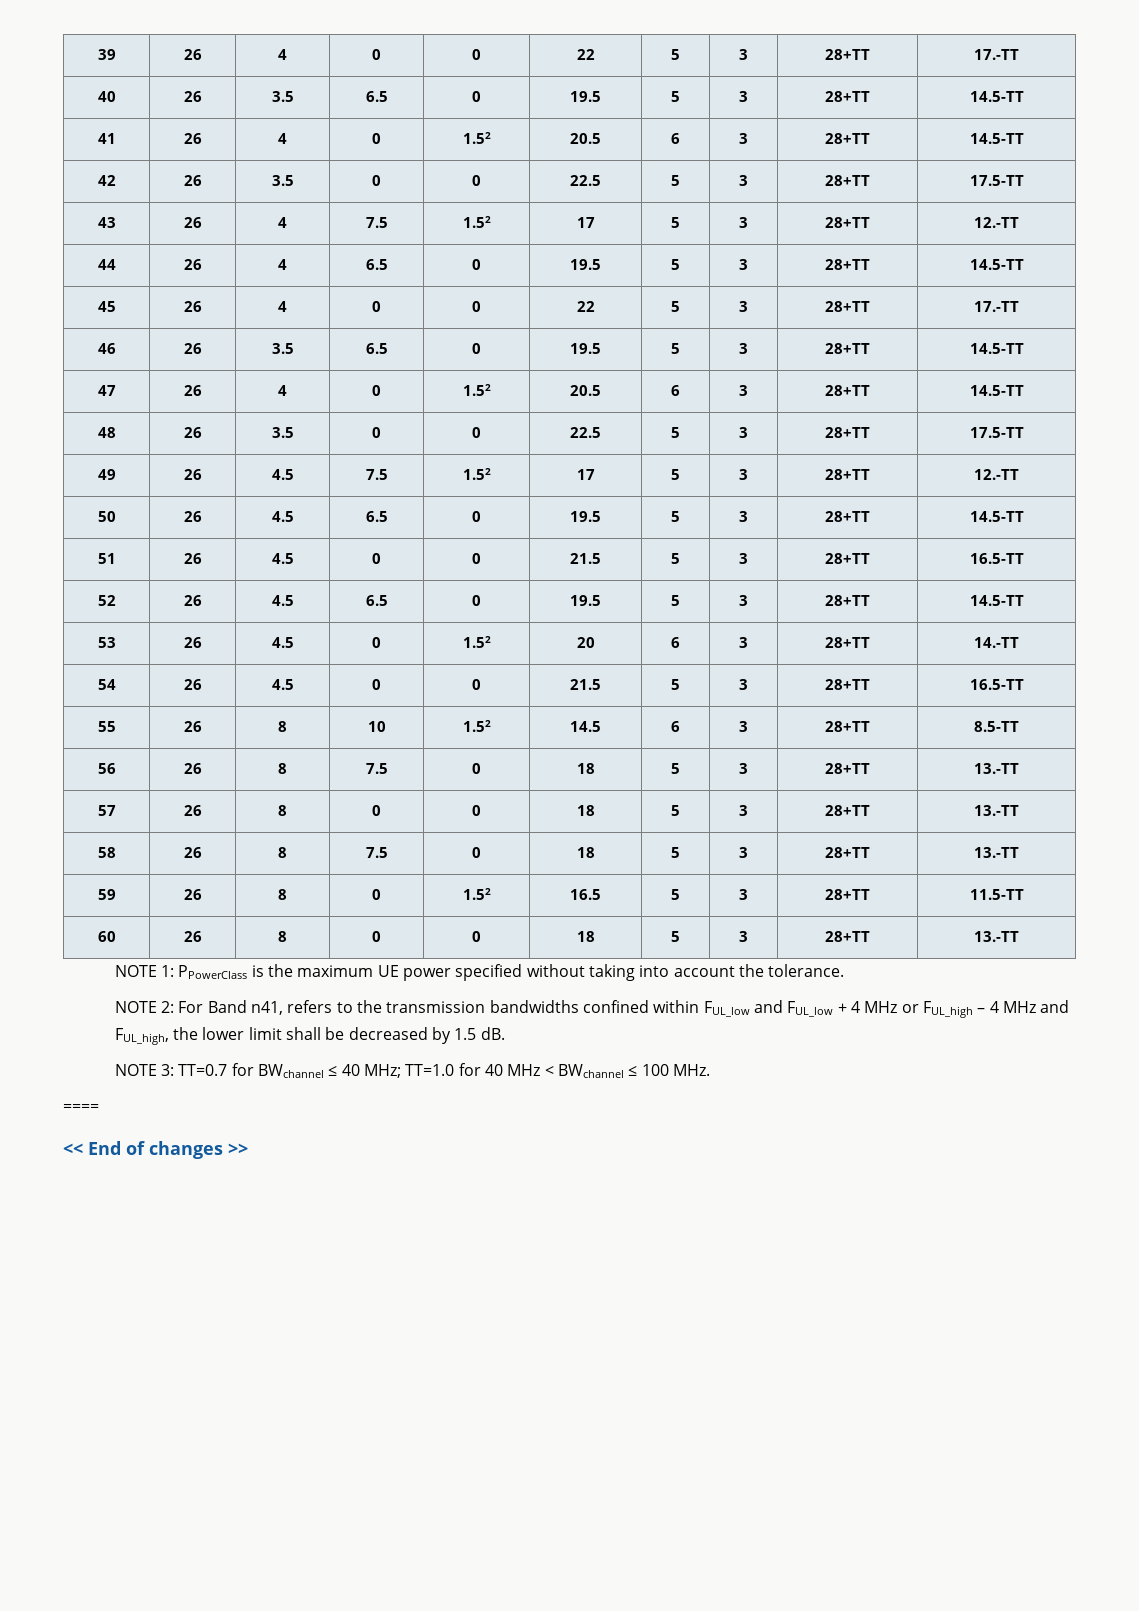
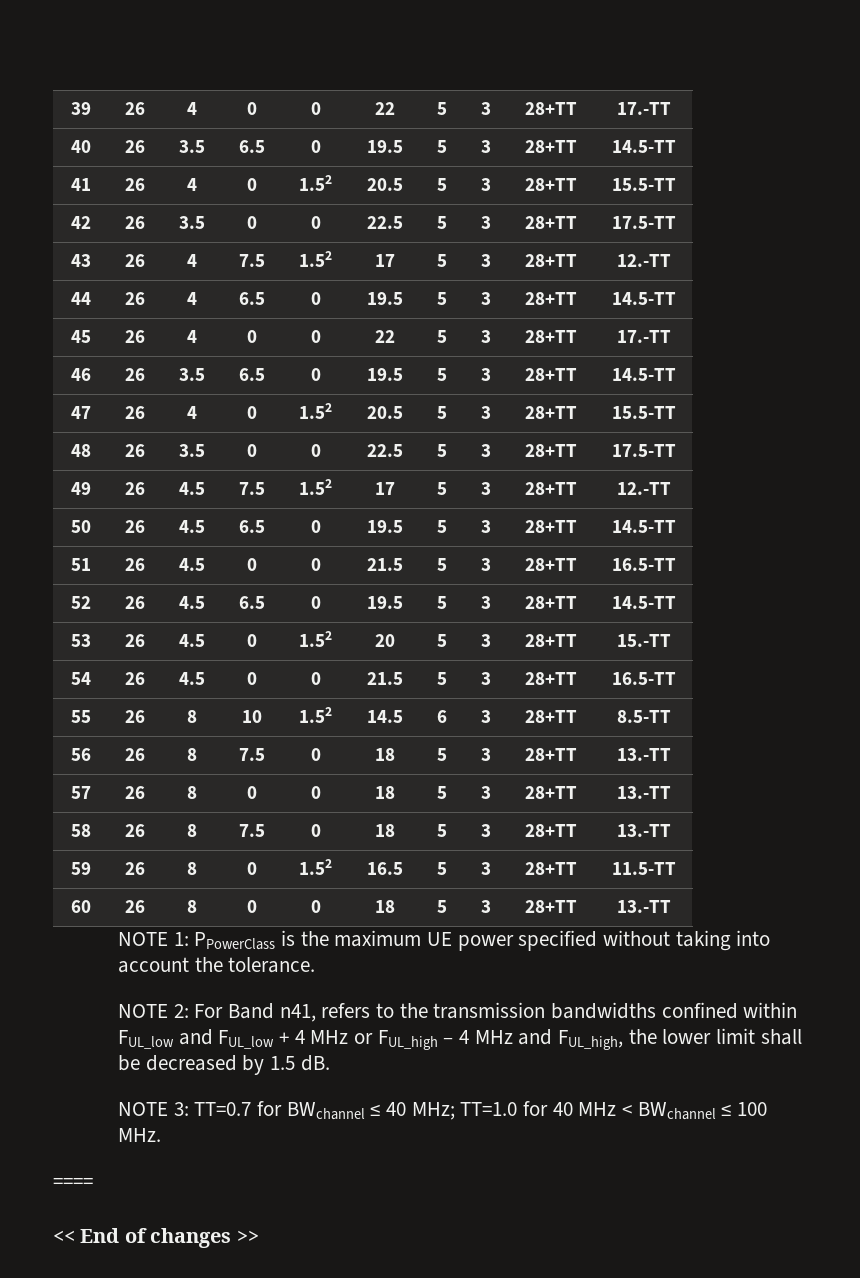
[671,133,680,144] [739,133,748,144] [825,133,870,144] [969,133,1024,144] 6 | 3 | 28+TT | 14.5-TT -> [436,178,447,191] [480,178,491,191] [525,178,577,191] [611,178,676,191] 5 | 3 | 28+TT | 15.5-TT
[671,385,680,396] [739,385,748,396] [825,385,870,396] [969,385,1024,396] 6 | 3 | 28+TT | 14.5-TT -> [436,406,447,419] [480,406,491,419] [525,406,577,419] [611,406,676,419] 5 | 3 | 28+TT | 15.5-TT
[671,637,680,648] [739,637,748,648] [825,637,870,648] [974,637,1019,648] 6 | 3 | 28+TT | 14.-TT -> [436,634,447,647] [480,634,491,647] [525,634,577,647] [616,634,671,647] 5 | 3 | 28+TT | 15.-TT

